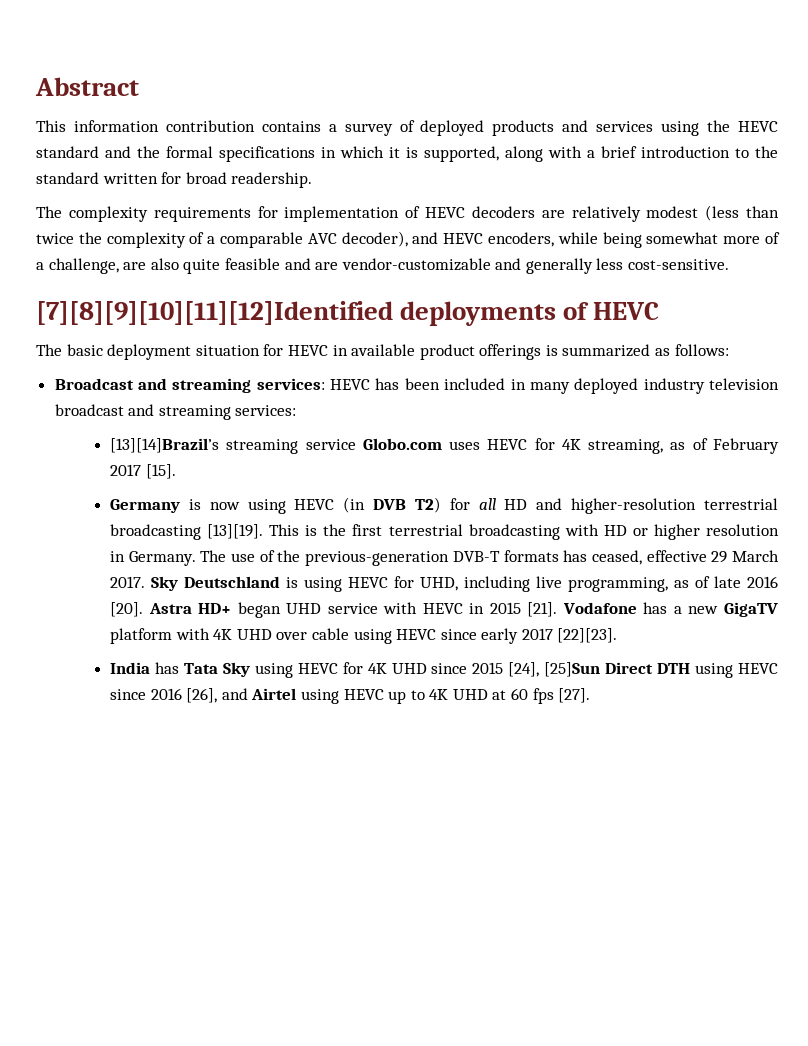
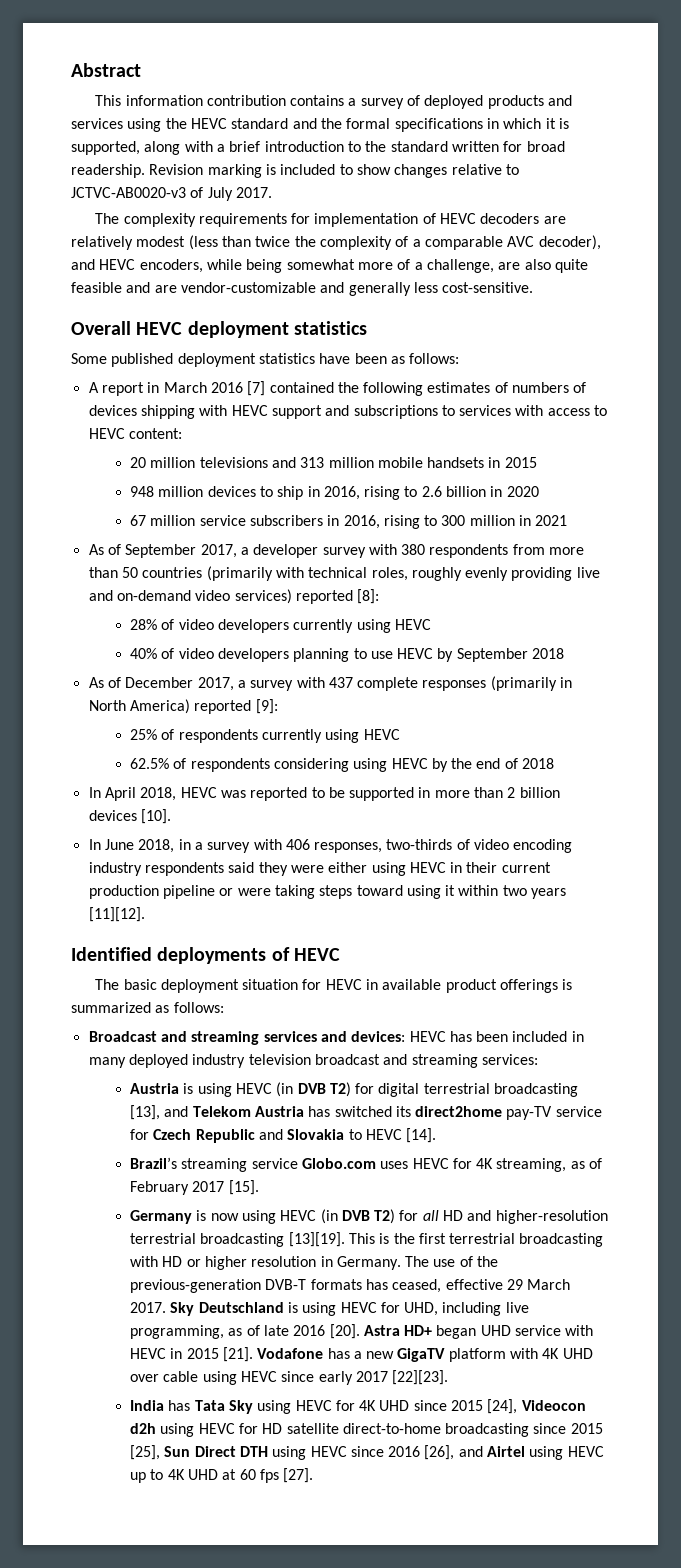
(313, 180) none -> [149,164,519,178] [71,187,272,201] Revision marking is included to show changes relative to JCTVC-AB0020-v3 of July 2017.
[36,301,393,325] [7][8][9][10][11][12]Identified -> [71,321,368,338] [71,353,460,367] [88,381,587,396] [88,405,608,419] [88,428,182,439] [129,457,537,468] [129,486,539,500] [129,515,568,529] [88,544,585,558] [88,566,600,581] [88,589,380,604] [129,619,431,633] [129,648,565,662] [88,676,573,691] [88,699,278,714] [129,729,400,743] [129,758,555,772] [88,787,560,801] [88,809,171,824] [88,839,573,853] [88,862,551,876] [88,885,567,899] [88,907,145,922] [71,947,152,961] Overall HEVC deployment statistics // Some published deployment statistics have been as follows: // A report in March 2016 [7] contained the following estimates of numbers of devices shipping with HEVC support and subscriptions to services with access to HEVC content: // 20 million televisions and 313 million mobile handsets in 2015 // 948 million devices to ship in 2016, rising to 2.6 billion in 2020 // 67 million service subscribers in 2016, rising to 300 million in 2021 // As of September 2017, a developer survey with 380 respondents from more than 50 countries (primarily with technical roles, roughly evenly providing live and on-demand video services) reported [8]: // 28% of video developers currently using HEVC // 40% of video developers planning to use HEVC by September 2018 // As of December 2017, a survey with 437 complete responses (primarily in North America) reported [9]: // 25% of respondents currently using HEVC // 62.5% of respondents considering using HEVC by the end of 2018 // In April 2018, HEVC was reported to be supported in more than 2 billion devices [10]. // In June 2018, in a survey with 406 responses, two-thirds of video encoding industry respondents said they were either using HEVC in their current production pipeline or were taking steps toward using it within two years [11][12]. // Identified
[256,378,325,390] services: -> [263,1031,406,1042] services and devices:
[109,438,219,453] [13][14]Brazil’s -> [129,1082,579,1097] [129,1105,602,1120] [129,1128,437,1143] [129,1157,177,1169] Austria is using HEVC (in DVB T2) for digital terrestrial broadcasting [13], and Telekom Austria has switched its direct2home pay-TV service for Czech Republic and Slovakia to HEVC [14]. // Brazil’s
[544,662,601,677] [25]Sun -> [521,1400,586,1411] [129,1423,603,1437] [129,1445,191,1460] Videocon d2h using HEVC for HD satellite direct-to-home broadcasting since 2015 [25], Sun

